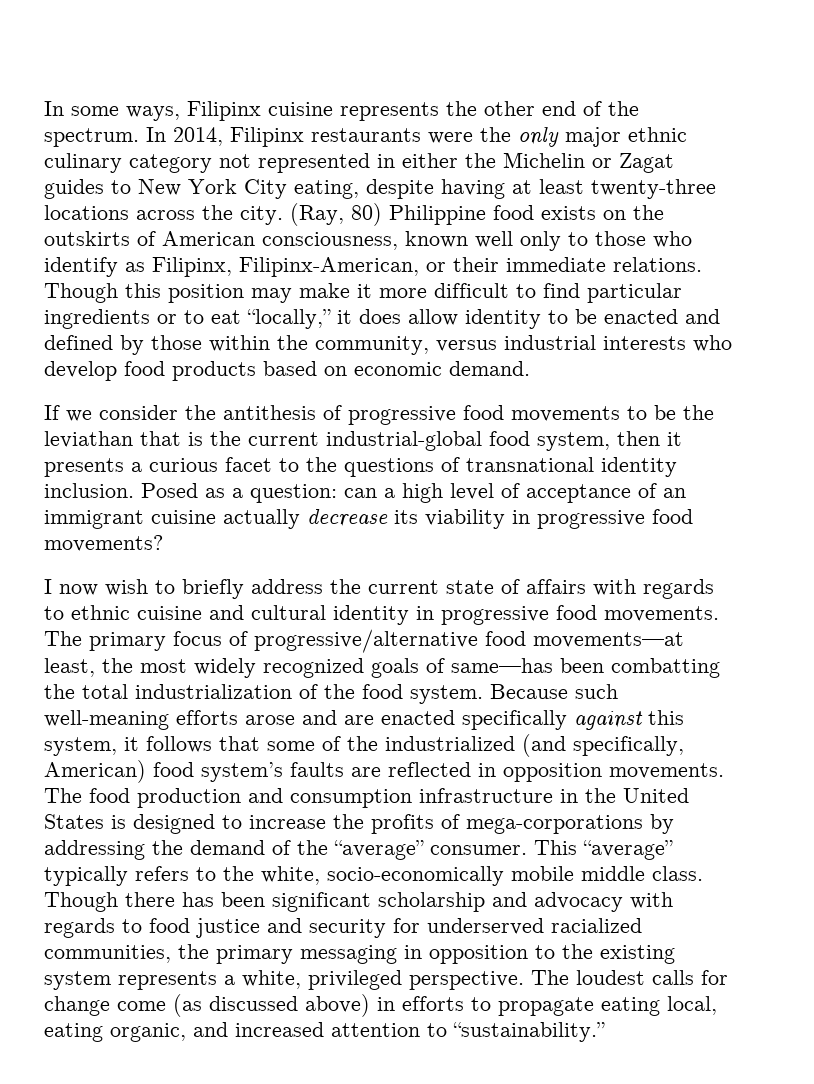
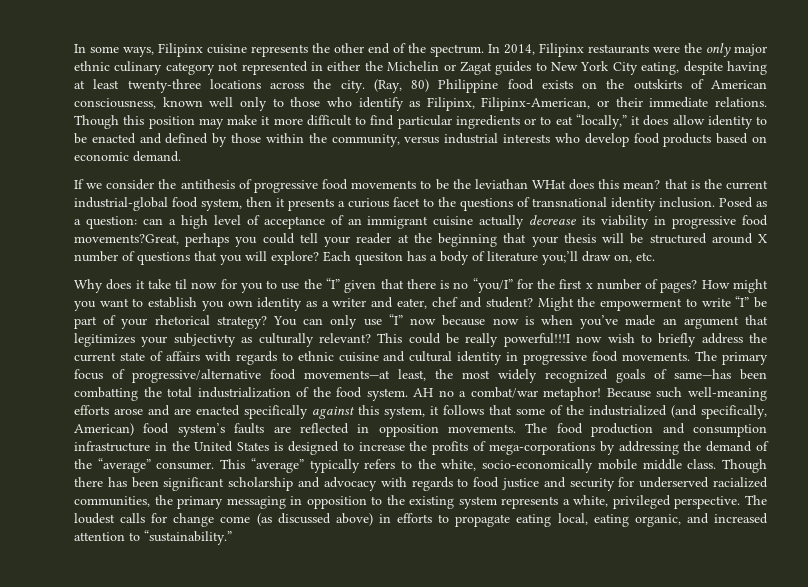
(133, 439) none -> [531,179,661,190] WHat does this mean?
[44,535,163,552] [44,579,52,594] movements? // I -> [74,233,769,247] [74,251,655,265] [74,278,768,293] [74,296,767,311] [74,314,769,329] [74,333,570,347] movements?Great, perhaps you could tell your reader at the beginning that your thesis will be structured around X number of questions that you will explore? Each quesiton has a body of literature you;’ll draw on, etc. // Why does it take til now for you to use the “I” given that there is no “you/I” for the first x number of pages? How might you want to establish you own identity as a writer and eater, chef and student? Might the empowerment to write “I” be part of your rhetorical strategy? You can only use “I” now because now is when you’ve made an argument that legitimizes your subjectivty as culturally relevant? This could be really powerful!!!I
(483, 694) none -> [413,387,602,401] AH no a combat/war metaphor!

